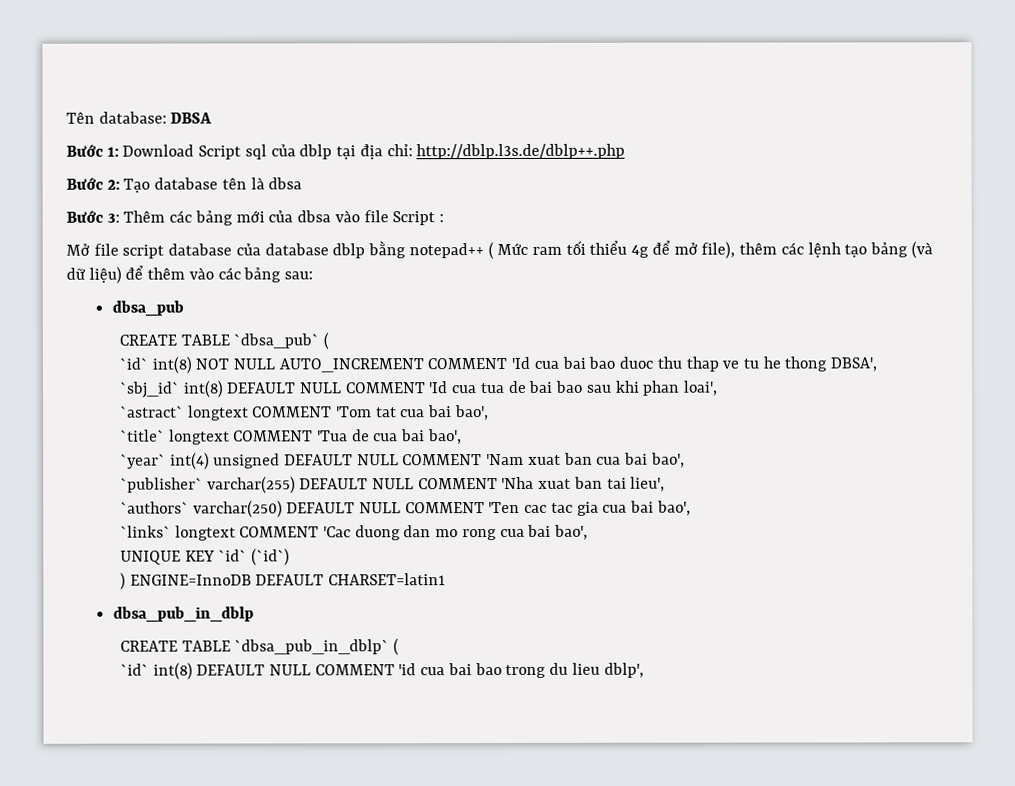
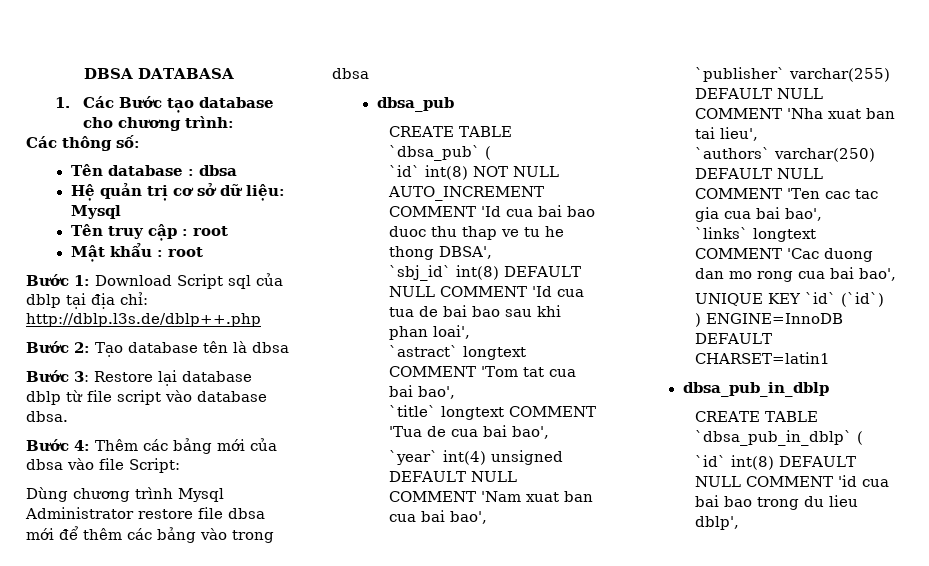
[66,111,213,124] Tên database: DBSA -> [83,68,234,79] [54,96,275,113] [83,116,235,131] [26,135,140,151] [70,164,237,176] [70,183,285,201] [70,205,121,219] [70,224,228,241] [70,243,203,262] DBSA DATABASA // 1. Các Bước tạo database cho chương trình: // Các thông số: // Tên database : dbsa // Hệ quản trị cơ sở dữ liệu: Mysql // Tên truy cập : root // Mật khẩu : root
(120, 218) none -> [94,370,252,386] [26,390,267,405] [26,411,68,422] [26,439,90,451] Restore lại database dblp từ file script vào database dbsa. // Bước 4:
[392,211,444,226] [66,240,933,260] [66,265,314,284] Script : // Mở file script database của database dblp bằng notepad++ ( Mức ram tối thiểu 4g để mở file), thêm các lệnh tạo bảng (và dữ liệu) để thêm vào các bảng sau: -> [129,458,180,473] [26,487,224,502] [25,507,265,519] [26,526,274,543] [332,68,369,79] Script: // Dùng chương trình Mysql Administrator restore file dbsa mới để thêm các bảng vào trong dbsa

